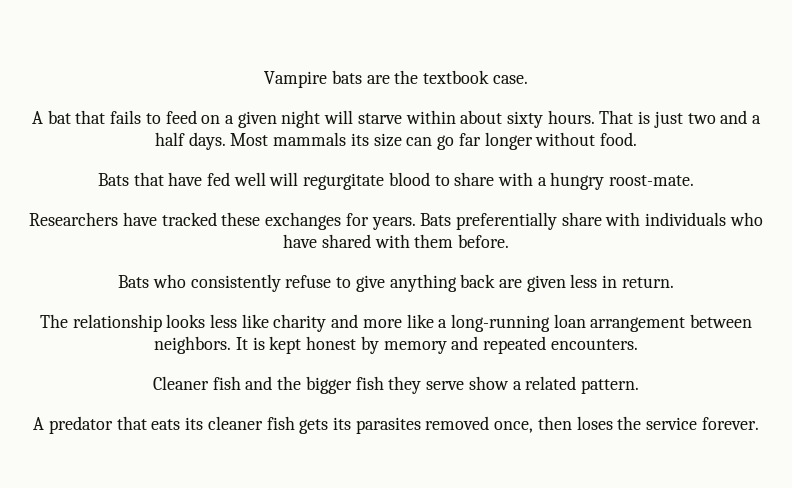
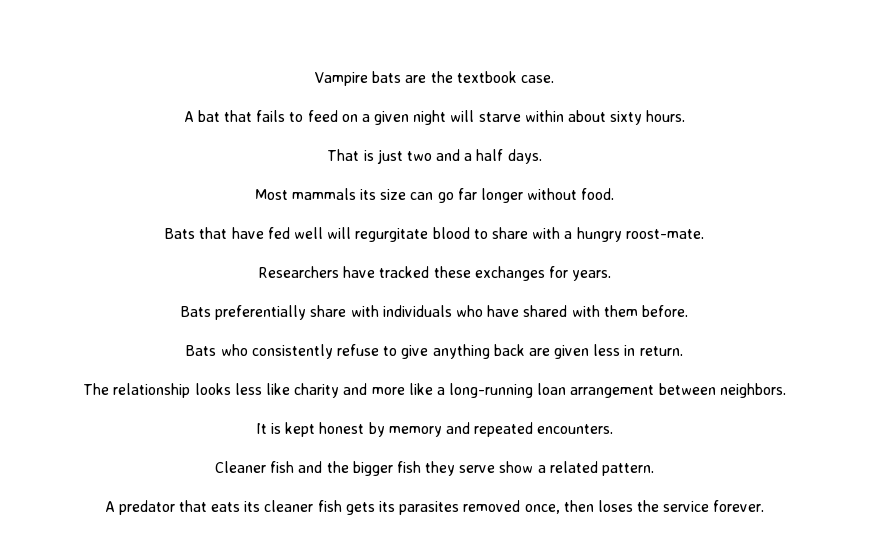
(595, 117) none -> (686, 116) //
(226, 141) none -> (542, 156) //
(416, 223) none -> (612, 275) //
(232, 345) none -> (786, 390) //

